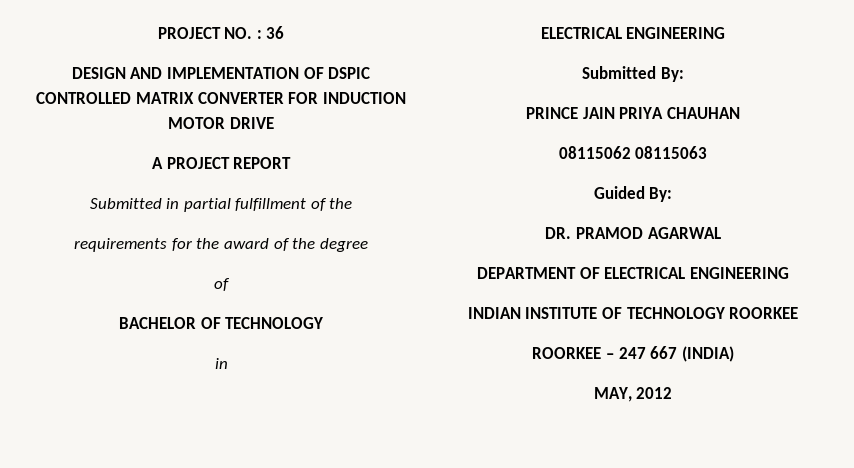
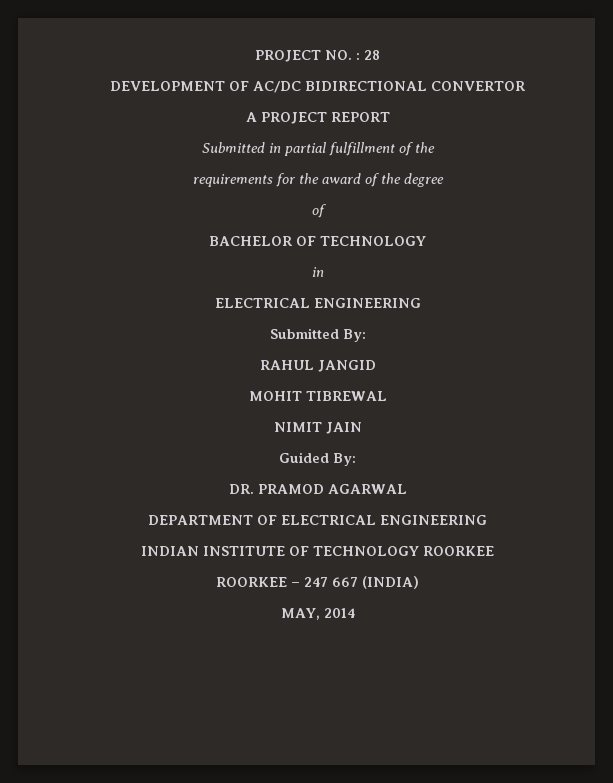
[266,26,285,39] [71,67,371,79] [36,92,406,104] [168,117,274,129] 36 // DESIGN AND IMPLEMENTATION OF DSPIC CONTROLLED MATRIX CONVERTER FOR INDUCTION MOTOR DRIVE -> [364,50,380,60] [110,81,526,93] 28 // DEVELOPMENT OF AC/DC BIDIRECTIONAL CONVERTOR
[526,107,740,119] [558,146,708,159] PRINCE JAIN PRIYA CHAUHAN // 08115062 08115063 -> [259,360,376,372] [248,391,387,401] [273,422,362,434] RAHUL JANGID // MOHIT TIBREWAL // NIMIT JAIN
[636,387,673,399] 2012 -> [323,608,355,618] 2014

